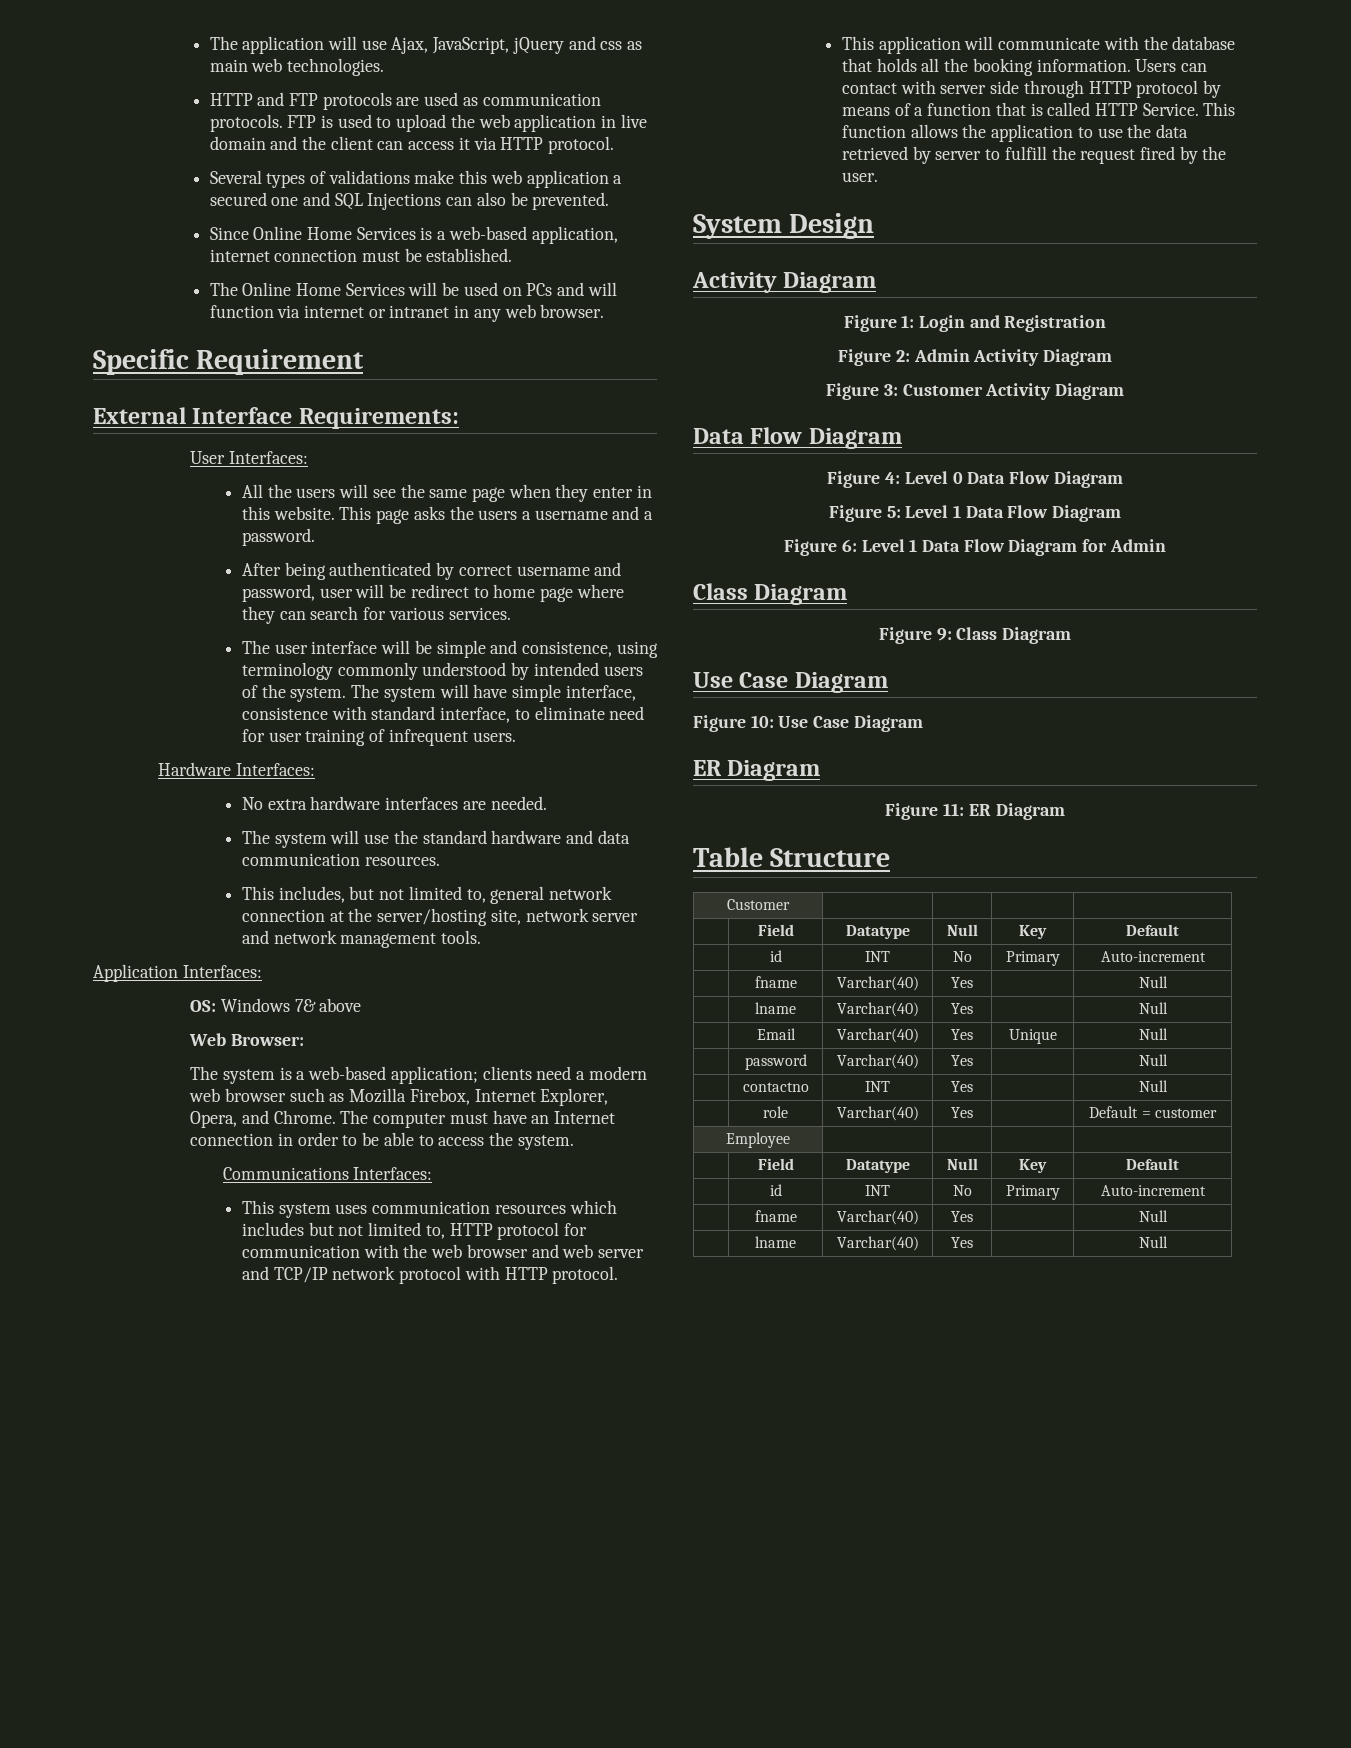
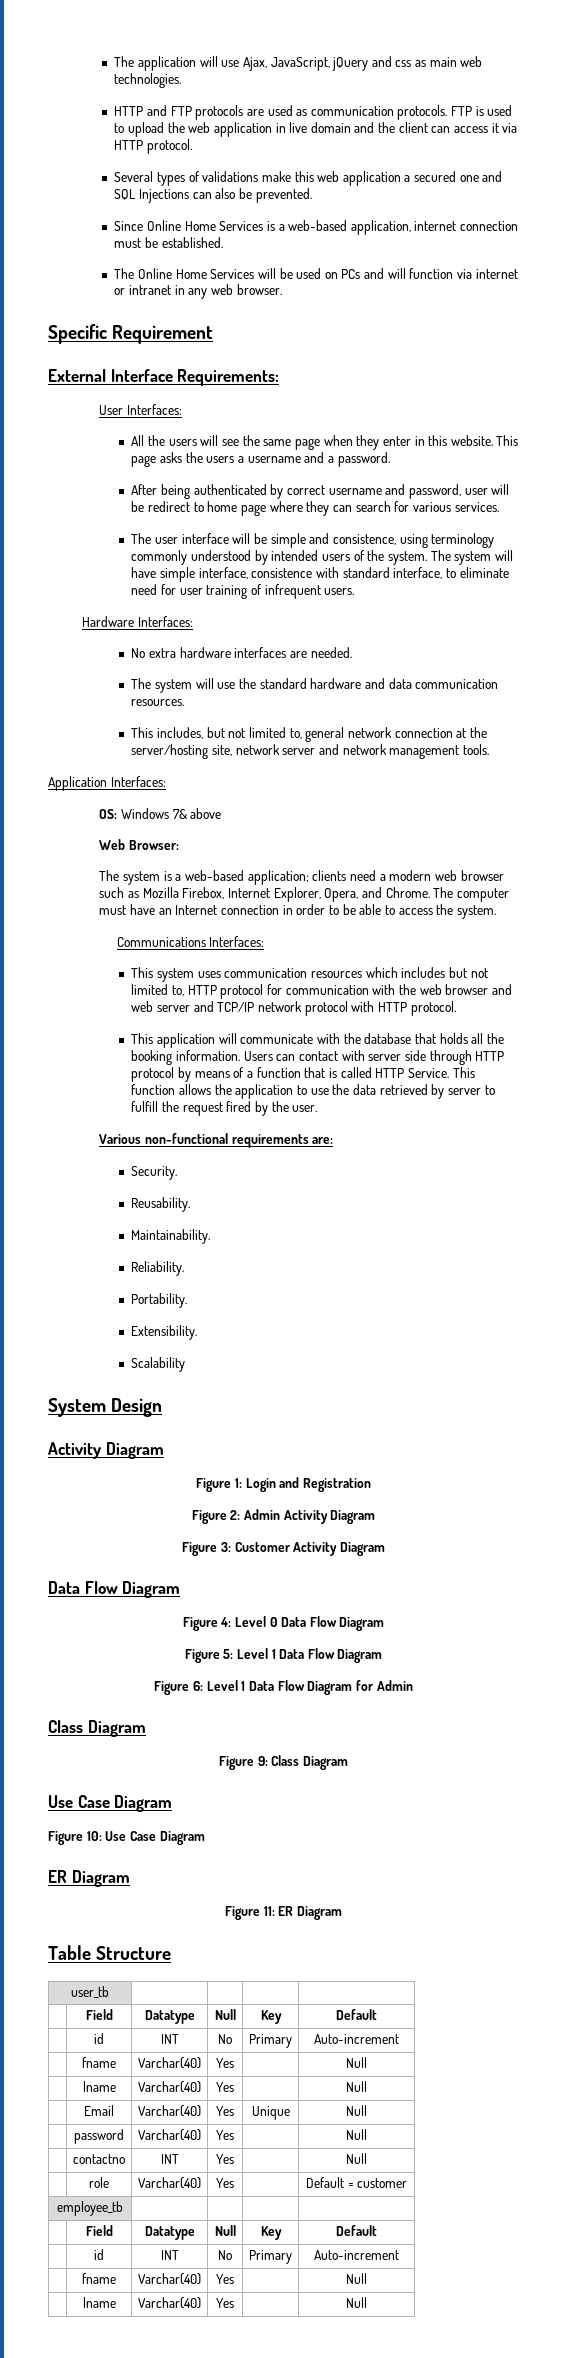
(878, 177) none -> [99,1133,334,1148] [131,1166,178,1180] [131,1197,191,1212] [131,1229,211,1244] [131,1261,185,1276] [131,1293,188,1308] [131,1325,198,1340] [131,1357,186,1372] // Various non-functional requirements are: // Security. // Reusability. // Maintainability. // Reliability. // Portability. // Extensibility. // Scalability
[727,899,790,910] Customer -> [71,1986,109,1998] user_tb
[726,1132,790,1148] Employee -> [57,2201,123,2216] employee_tb

